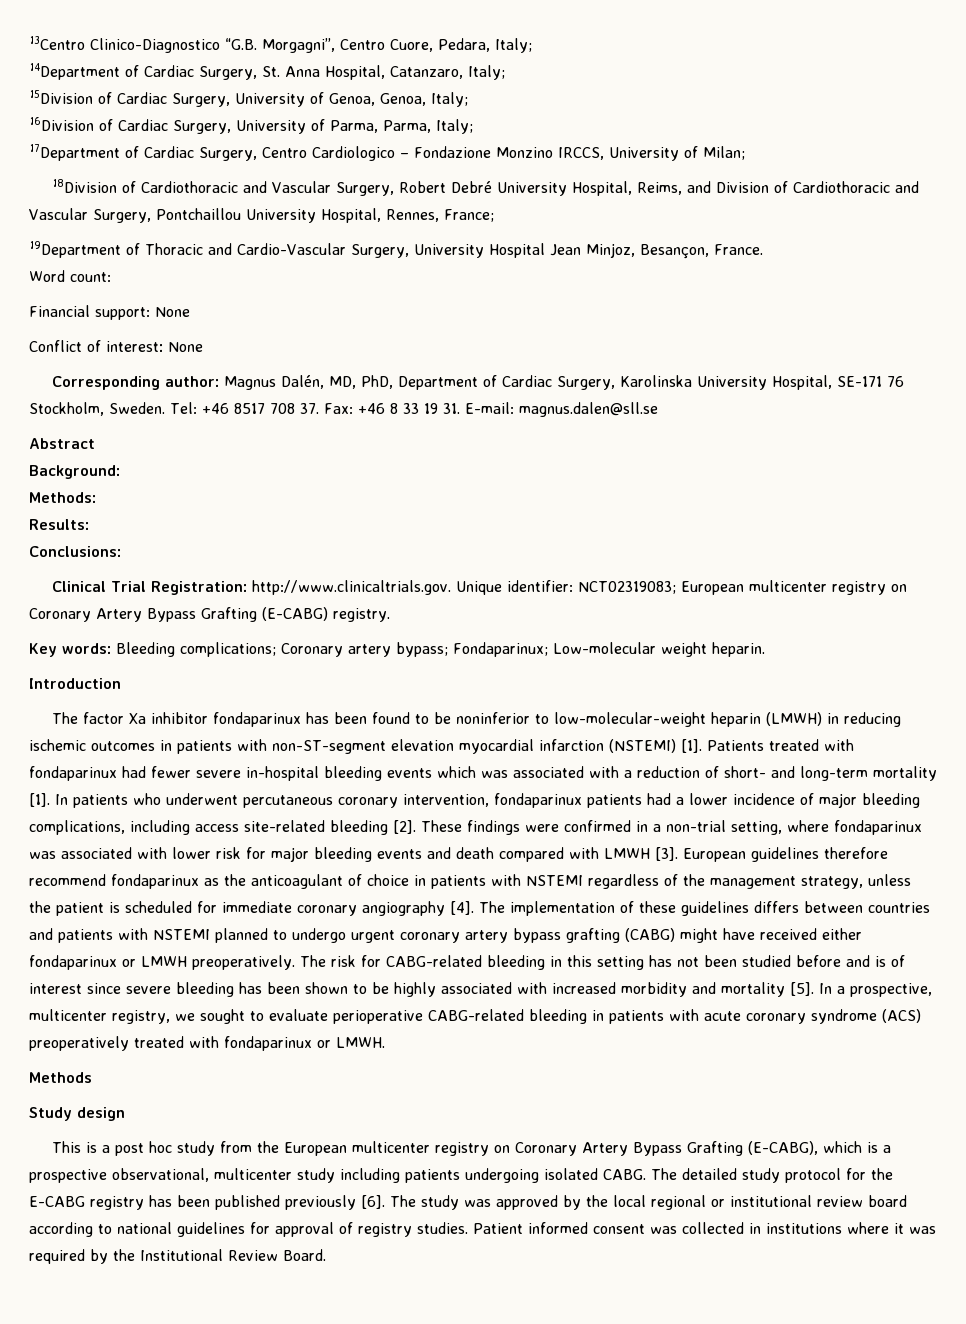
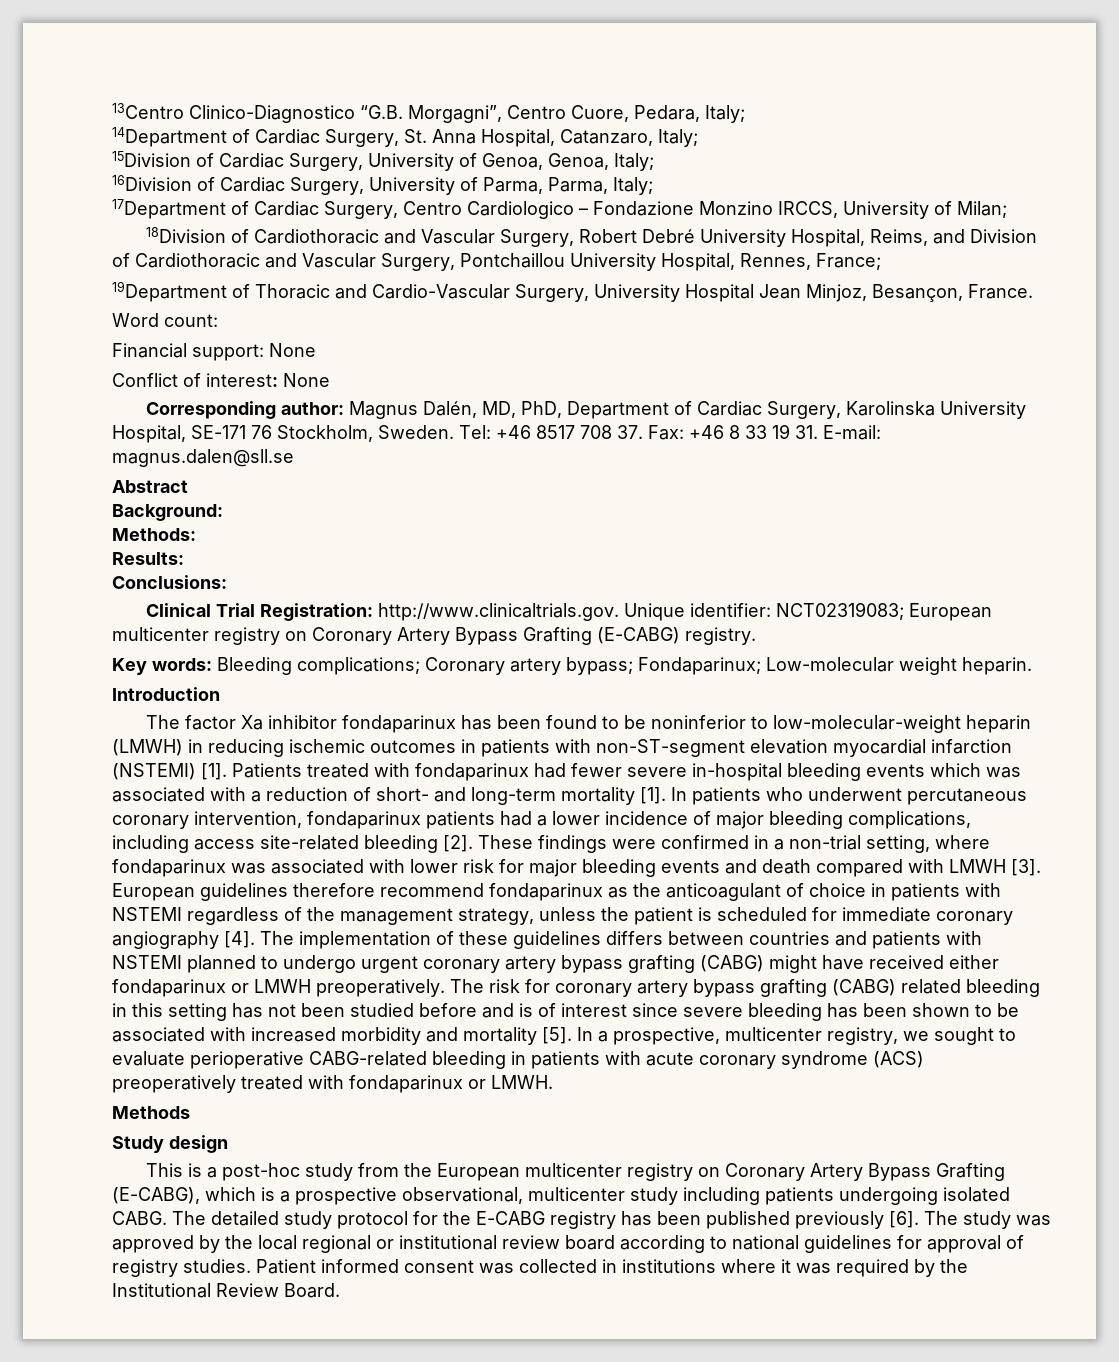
[386,955,482,967] CABG-related -> [555,979,961,997] coronary artery bypass grafting (CABG) related
[394,982,436,997] highly -> (1019, 1010) none
[114,1141,172,1156] post hoc -> [221,1163,300,1181] post-hoc

